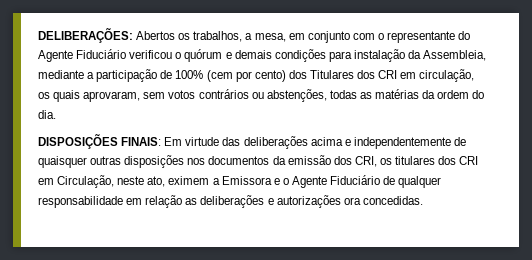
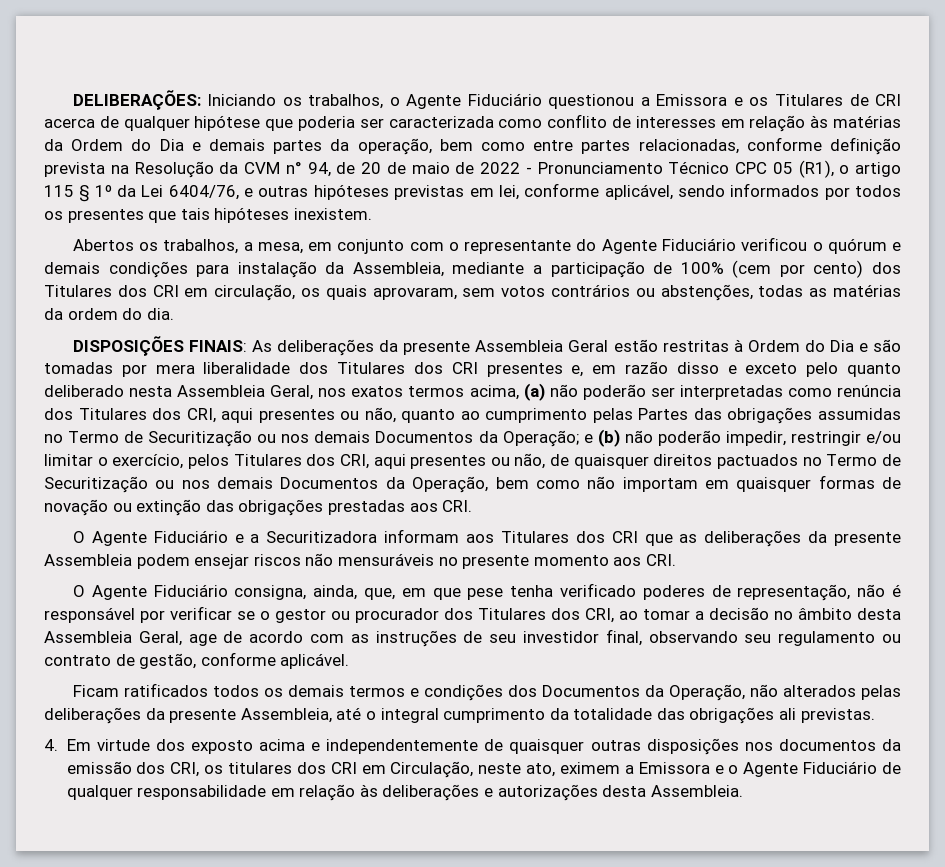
(133, 35) none -> [207,93,902,109] [44,114,901,132] [44,137,902,155] [44,160,901,178] [44,183,902,202] [44,207,372,223] Iniciando os trabalhos, o Agente Fiduciário questionou a Emissora e os Titulares de CRI acerca de qualquer hipótese que poderia ser caracterizada como conflito de interesses em relação às matérias da Ordem do Dia e demais partes da operação, bem como entre partes relacionadas, conforme definição prevista na Resolução da CVM n° 94, de 20 de maio de 2022 - Pronunciamento Técnico CPC 05 (R1), o artigo 115 § 1º da Lei 6404/76, e outras hipóteses previstas em lei, conforme aplicável, sendo informados por todos os presentes que tais hipóteses inexistem. //
[164,136,308,149] Em virtude das deliberações -> [252,339,901,356] [44,361,901,377] [44,383,901,401] [44,407,901,424] [44,429,901,447] [44,453,901,469] [44,475,902,493] [44,499,473,516] [72,529,902,547] [44,553,676,569] [72,583,901,601] [44,606,901,623] [44,629,901,647] [44,652,350,669] [72,683,902,701] [44,707,875,724] [44,739,253,754] As deliberações da presente Assembleia Geral estão restritas à Ordem do Dia e são tomadas por mera liberalidade dos Titulares dos CRI presentes e, em razão disso e exceto pelo quanto deliberado nesta Assembleia Geral, nos exatos termos acima, (a) não poderão ser interpretadas como renúncia dos Titulares dos CRI, aqui presentes ou não, quanto ao cumprimento pelas Partes das obrigações assumidas no Termo de Securitização ou nos demais Documentos da Operação; e (b) não poderão impedir, restringir e/ou limitar o exercício, pelos Titulares dos CRI, aqui presentes ou não, de quaisquer direitos pactuados no Termo de Securitização ou nos demais Documentos da Operação, bem como não importam em quaisquer formas de novação ou extinção das obrigações prestadas aos CRI. // O Agente Fiduciário e a Securitizadora informam aos Titulares dos CRI que as deliberações da presente Assembleia podem ensejar riscos não mensuráveis no presente momento aos CRI. // O Agente Fiduciário consigna, ainda, que, em que pese tenha verificado poderes de representação, não é responsável por verificar se o gestor ou procurador dos Titulares dos CRI, ao tomar a decisão no âmbito desta Assembleia Geral, age de acordo com as instruções de seu investidor final, observando seu regulamento ou contrato de gestão, conforme aplicável. // Ficam ratificados todos os demais termos e condições dos Documentos da Operação, não alterados pelas deliberações da presente Assembleia, até o integral cumprimento da totalidade das obrigações ali previstas. // 4. Em virtude dos exposto
[185,198,198,205] as -> [359,784,378,797] às
[343,196,423,205] ora concedidas. -> [602,785,743,797] desta Assembleia.

